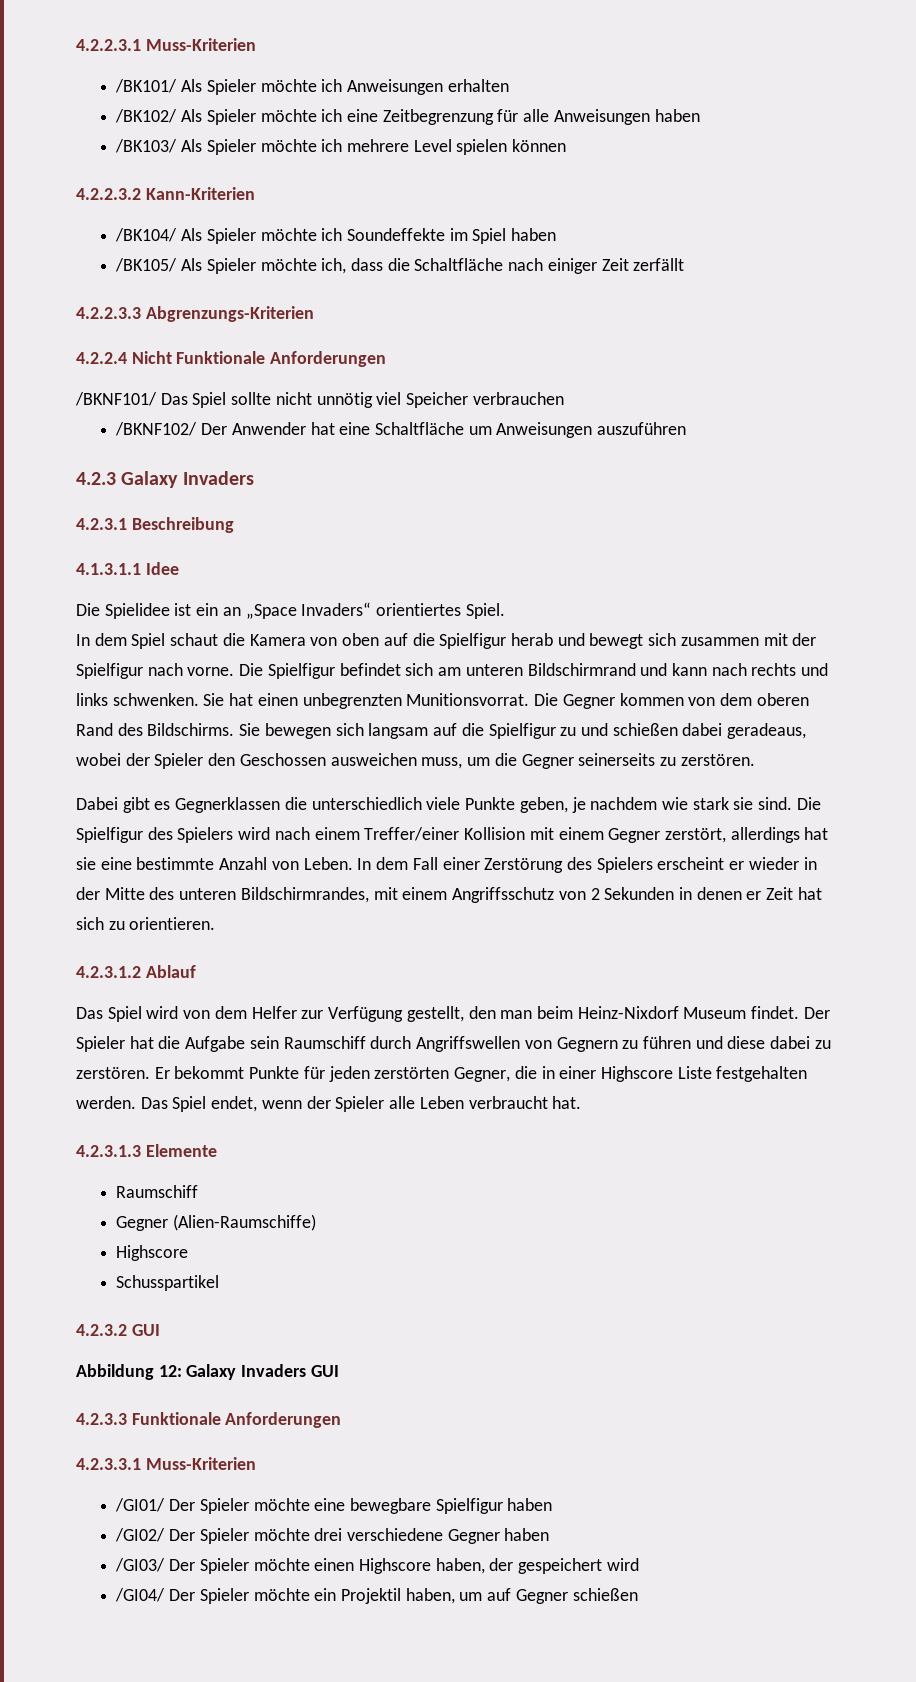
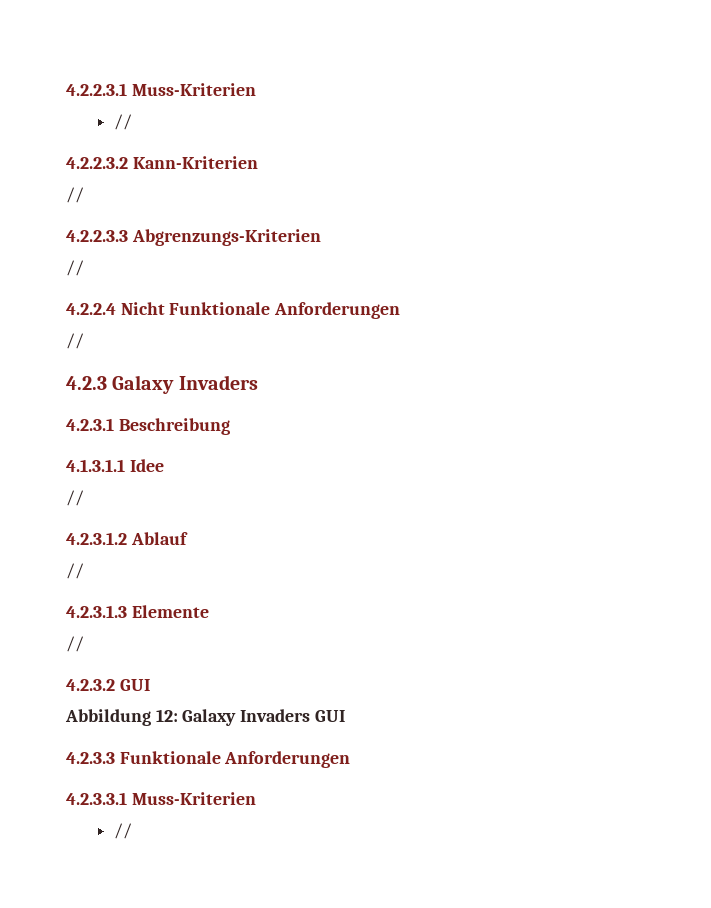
[115,79,509,95] [115,109,700,125] [115,139,567,155] [76,187,255,200] [115,228,557,244] [115,258,685,274] /BK101/ Als Spieler möchte ich Anweisungen erhalten // /BK102/ Als Spieler möchte ich eine Zeitbegrenzung für alle Anweisungen haben // /BK103/ Als Spieler möchte ich mehrere Level spielen können // 4.2.2.3.2 Kann-Kriterien // /BK104/ Als Spieler möchte ich Soundeffekte im Spiel haben // /BK105/ Als Spieler möchte ich, dass die Schaltfläche nach einiger Zeit zerfällt -> [113,114,132,130] [66,156,258,169] [66,187,84,203] // // 4.2.2.3.2 Kann-Kriterien // //
(314, 314) none -> [66,260,84,276] // //
[75,392,564,408] [115,422,687,438] /BKNF101/ Das Spiel sollte nicht unnötig viel Speicher verbrauchen // /BKNF102/ Der Anwender hat eine Schaltfläche um Anweisungen auszuführen -> [66,333,84,349] //
[76,602,505,619] [76,633,817,649] [76,663,829,679] [76,693,809,709] [76,723,807,739] [76,753,755,769] [76,797,821,813] [76,827,829,843] [76,857,817,873] [76,887,822,903] [76,917,216,930] [76,965,196,978] [76,1006,830,1022] [76,1036,831,1052] [76,1066,808,1082] [76,1096,582,1112] [76,1144,217,1157] [116,1185,199,1198] [116,1214,317,1231] [116,1245,189,1261] [116,1275,220,1291] Die Spielidee ist ein an „Space Invaders“ orientiertes Spiel. // In dem Spiel schaut die Kamera von oben auf die Spielfigur herab und bewegt sich zusammen mit der Spielfigur nach vorne. Die Spielfigur befindet sich am unteren Bildschirmrand und kann nach rechts und links schwenken. Sie hat einen unbegrenzten Munitionsvorrat. Die Gegner kommen von dem oberen Rand des Bildschirms. Sie bewegen sich langsam auf die Spielfigur zu und schießen dabei geradeaus, wobei der Spieler den Geschossen ausweichen muss, um die Gegner seinerseits zu zerstören. // Dabei gibt es Gegnerklassen die unterschiedlich viele Punkte geben, je nachdem wie stark sie sind. Die Spielfigur des Spielers wird nach einem Treffer/einer Kollision mit einem Gegner zerstört, allerdings hat sie eine bestimmte Anzahl von Leben. In dem Fall einer Zerstörung des Spielers erscheint er wieder in der Mitte des unteren Bildschirmrandes, mit einem Angriffsschutz von 2 Sekunden in denen er Zeit hat sich zu orientieren. // 4.2.3.1.2 Ablauf // Das Spiel wird von dem Helfer zur Verfügung gestellt, den man beim Heinz-Nixdorf Museum findet. Der Spieler hat die Aufgabe sein Raumschiff durch Angriffswellen von Gegnern zu führen und diese dabei zu zerstören. Er bekommt Punkte für jeden zerstörten Gegner, die in einer Highscore Liste festgehalten werden. Das Spiel endet, wenn der Spieler alle Leben verbraucht hat. // 4.2.3.1.3 Elemente // Raumschiff // Gegner (Alien-Raumschiffe) // Highscore // Schusspartikel -> [66,490,84,506] [66,532,188,545] [66,563,84,579] [66,605,209,618] [66,636,84,652] // // 4.2.3.1.2 Ablauf // // // 4.2.3.1.3 Elemente // //
[115,1498,553,1514] [115,1528,550,1544] [115,1558,639,1574] [115,1588,638,1604] /GI01/ Der Spieler möchte eine bewegbare Spielfigur haben // /GI02/ Der Spieler möchte drei verschiedene Gegner haben // /GI03/ Der Spieler möchte einen Highscore haben, der gespeichert wird // /GI04/ Der Spieler möchte ein Projektil haben, um auf Gegner schießen -> [113,823,132,839] //

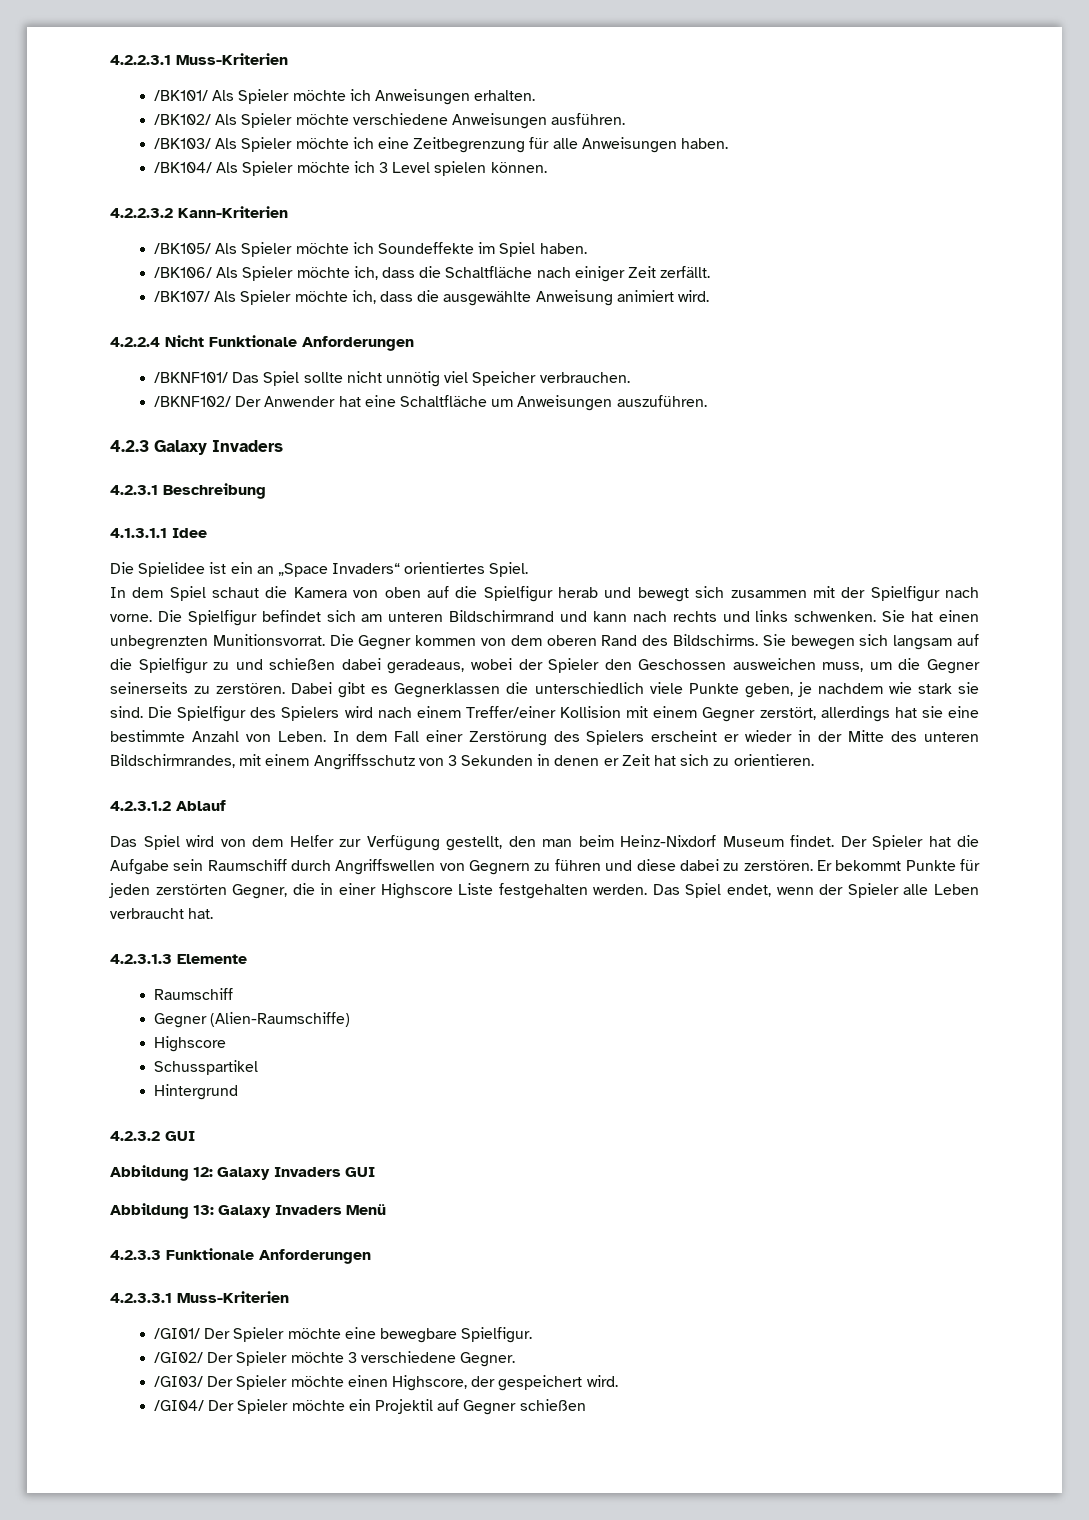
[113,114,132,130] [66,156,258,169] [66,187,84,203] [66,229,321,246] [66,260,84,276] [66,302,401,319] [66,333,84,349] // // 4.2.2.3.2 Kann-Kriterien // // // 4.2.2.3.3 Abgrenzungs-Kriterien // // // 4.2.2.4 Nicht Funktionale Anforderungen // // -> [154,89,536,105] [154,113,626,129] [154,137,728,153] [154,161,547,176] [110,206,288,218] [154,242,587,257] [154,266,711,282] [154,290,709,306] [110,335,414,351] [154,371,630,387] [154,395,707,411] /BK101/ Als Spieler möchte ich Anweisungen erhalten. // /BK102/ Als Spieler möchte verschiedene Anweisungen ausführen. // /BK103/ Als Spieler möchte ich eine Zeitbegrenzung für alle Anweisungen haben. // /BK104/ Als Spieler möchte ich 3 Level spielen können. // 4.2.2.3.2 Kann-Kriterien // /BK105/ Als Spieler möchte ich Soundeffekte im Spiel haben. // /BK106/ Als Spieler möchte ich, dass die Schaltfläche nach einiger Zeit zerfällt. // /BK107/ Als Spieler möchte ich, dass die ausgewählte Anweisung animiert wird. // 4.2.2.4 Nicht Funktionale Anforderungen // /BKNF101/ Das Spiel sollte nicht unnötig viel Speicher verbrauchen. // /BKNF102/ Der Anwender hat eine Schaltfläche um Anweisungen auszuführen.
[66,490,84,506] [66,532,188,545] [66,563,84,579] [66,605,209,618] [66,636,84,652] // // 4.2.3.1.2 Ablauf // // // 4.2.3.1.3 Elemente // // -> [110,562,529,577] [110,586,979,602] [110,610,979,626] [110,634,979,650] [110,658,980,674] [110,682,979,698] [110,706,980,722] [110,730,980,746] [110,754,814,770] [110,800,226,811] [110,835,979,851] [110,859,981,875] [109,883,980,899] [110,908,214,919] [110,954,247,964] [154,988,234,1000] [154,1012,351,1028] [154,1036,227,1052] [154,1060,259,1075] [154,1084,239,1100] Die Spielidee ist ein an „Space Invaders“ orientiertes Spiel. // In dem Spiel schaut die Kamera von oben auf die Spielfigur herab und bewegt sich zusammen mit der Spielfigur nach vorne. Die Spielfigur befindet sich am unteren Bildschirmrand und kann nach rechts und links schwenken. Sie hat einen unbegrenzten Munitionsvorrat. Die Gegner kommen von dem oberen Rand des Bildschirms. Sie bewegen sich langsam auf die Spielfigur zu und schießen dabei geradeaus, wobei der Spieler den Geschossen ausweichen muss, um die Gegner seinerseits zu zerstören. Dabei gibt es Gegnerklassen die unterschiedlich viele Punkte geben, je nachdem wie stark sie sind. Die Spielfigur des Spielers wird nach einem Treffer/einer Kollision mit einem Gegner zerstört, allerdings hat sie eine bestimmte Anzahl von Leben. In dem Fall einer Zerstörung des Spielers erscheint er wieder in der Mitte des unteren Bildschirmrandes, mit einem Angriffsschutz von 3 Sekunden in denen er Zeit hat sich zu orientieren. // 4.2.3.1.2 Ablauf // Das Spiel wird von dem Helfer zur Verfügung gestellt, den man beim Heinz-Nixdorf Museum findet. Der Spieler hat die Aufgabe sein Raumschiff durch Angriffswellen von Gegnern zu führen und diese dabei zu zerstören. Er bekommt Punkte für jeden zerstörten Gegner, die in einer Highscore Liste festgehalten werden. Das Spiel endet, wenn der Spieler alle Leben verbraucht hat. // 4.2.3.1.3 Elemente // Raumschiff // Gegner (Alien-Raumschiffe) // Highscore // Schusspartikel // Hintergrund
(345, 716) none -> [110,1203,386,1219] // Abbildung 13: Galaxy Invaders Menü
[113,823,132,839] // -> [154,1327,533,1343] [154,1351,516,1367] [154,1375,618,1391] [154,1399,586,1415] /GI01/ Der Spieler möchte eine bewegbare Spielfigur. // /GI02/ Der Spieler möchte 3 verschiedene Gegner. // /GI03/ Der Spieler möchte einen Highscore, der gespeichert wird. // /GI04/ Der Spieler möchte ein Projektil auf Gegner schießen

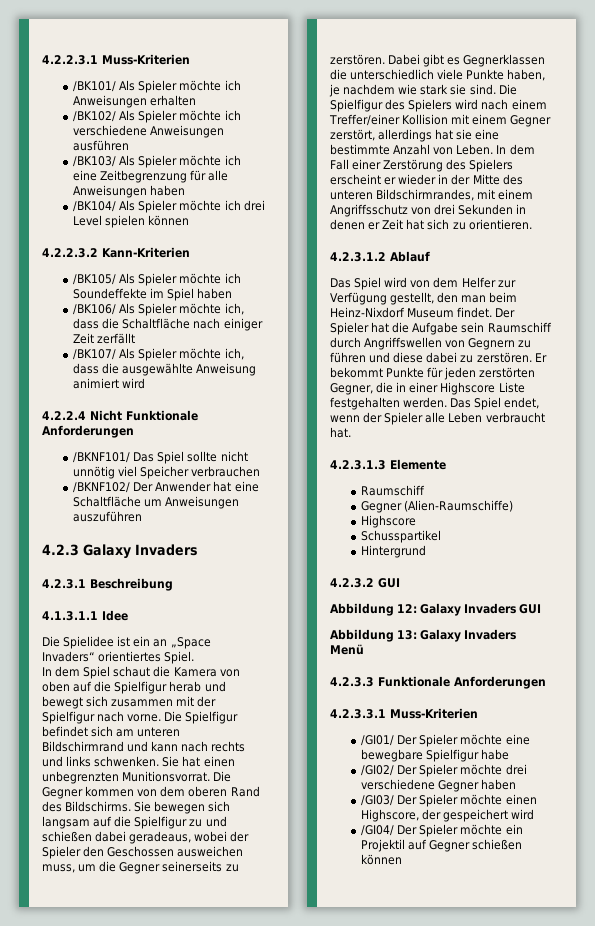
[474,90,536,101] erhalten. -> [150,95,197,106] erhalten
(349, 119) none -> [224,110,241,121] ich
[551,113,626,125] ausführen. -> [73,140,130,151] ausführen
[680,138,728,149] haben. -> [150,185,186,196] haben
[379,162,389,173] 3 -> [243,200,265,211] drei
[490,162,547,173] können. -> [148,215,190,226] können
[539,243,587,254] haben. -> [197,288,233,299] haben
[660,266,711,278] zerfällt. -> [97,333,136,344] zerfällt
[677,290,709,302] wird. -> [122,378,146,389] wird
[539,372,630,383] verbrauchen. -> [191,466,261,477] verbrauchen
[616,395,707,407] auszuführen. -> [73,511,143,522] auszuführen
[744,683,793,698] geben, -> [507,69,546,81] haben,
[447,755,457,766] 3 -> [434,204,456,215] drei
[461,1327,533,1343] Spielfigur. -> [426,749,510,762] Spielfigur habe
[347,1351,516,1367] 3 verschiedene Gegner. -> [505,764,527,775] [361,779,517,792] drei verschiedene Gegner haben
[586,1375,618,1387] wird. -> [511,809,535,820] wird
(586, 1405) none -> [361,854,403,865] können

